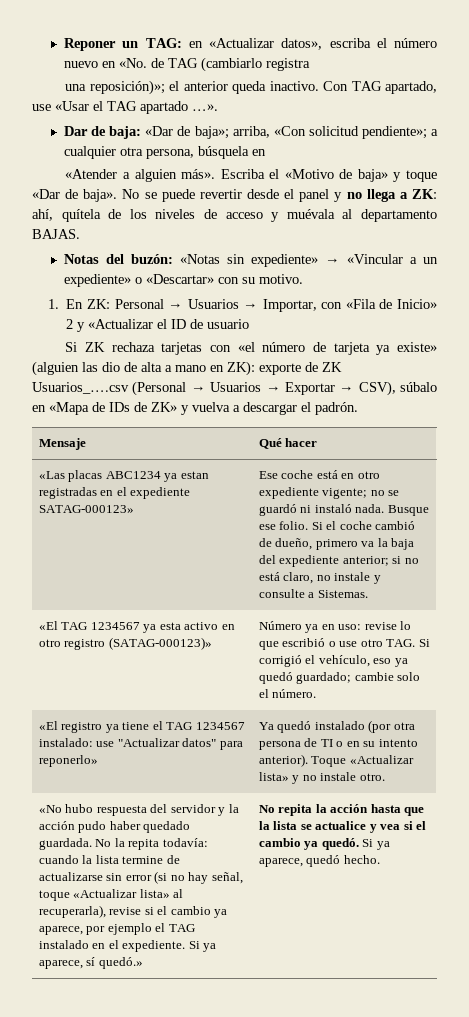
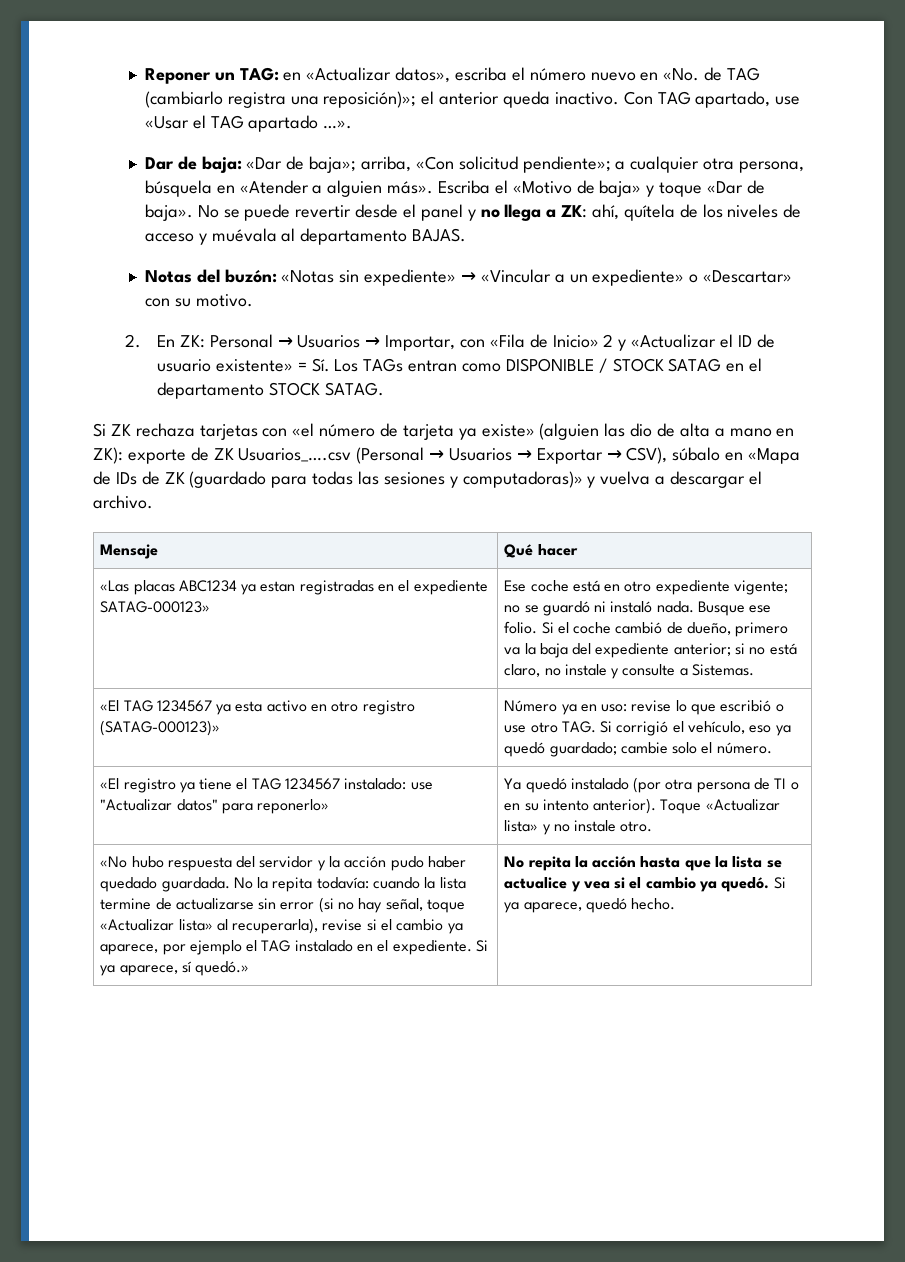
(311, 64) // -> (286, 100) none
(267, 152) // -> (235, 189) none
[48,299,60,309] 1. -> [125,334,142,348] 2.
(250, 324) none -> [215,358,763,373] [157,382,384,399] existente» = Sí. Los TAGs entran como DISPONIBLE / STOCK SATAG en el departamento STOCK SATAG.
[151,402,177,412] ZK» -> [164,471,583,488] ZK (guardado para todas las sesiones y computadoras)»
[315,402,358,415] padrón. -> [93,495,153,509] archivo.

